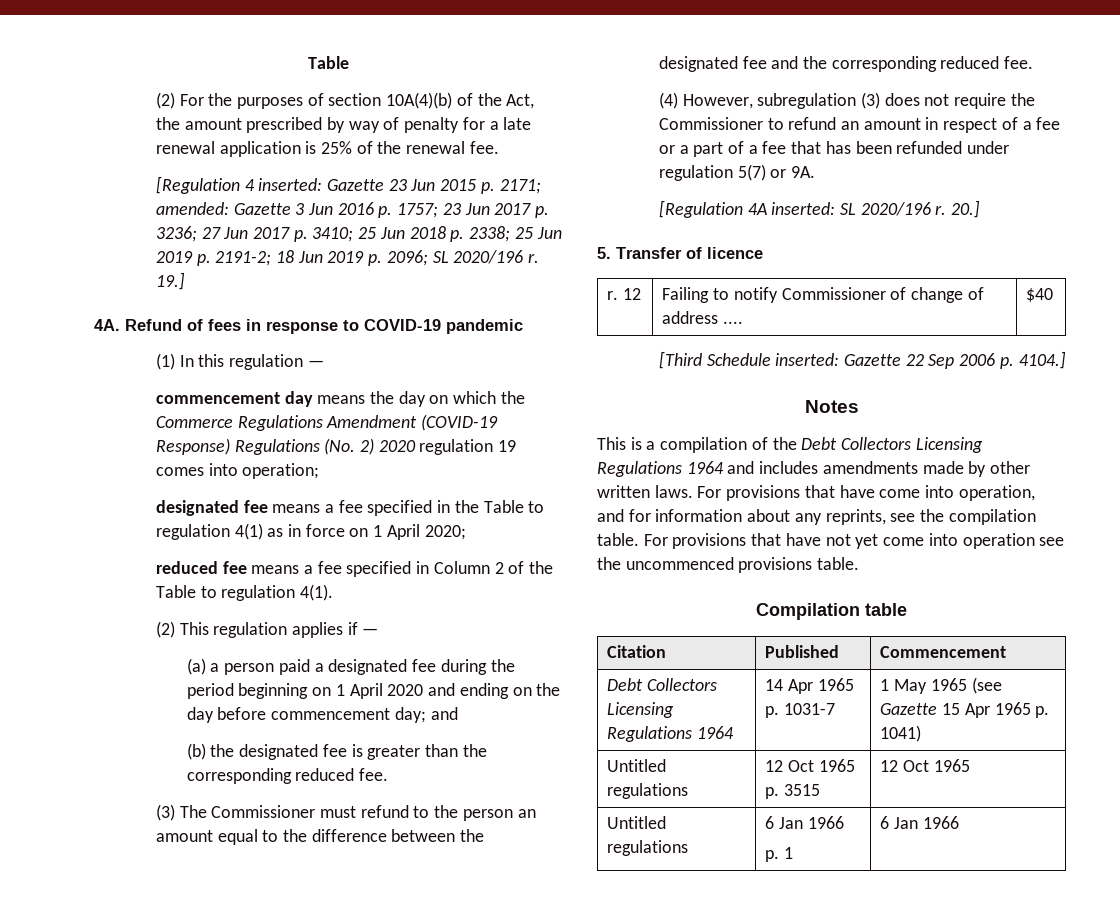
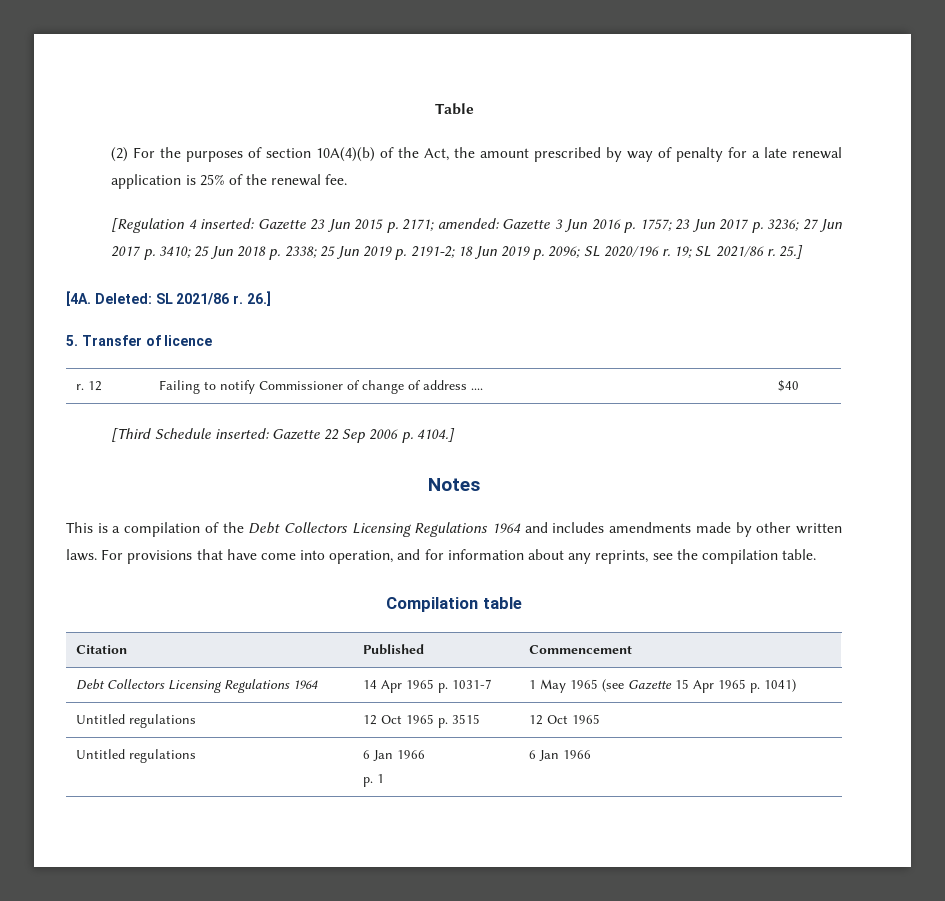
[155,272,185,290] [94,319,523,334] [155,353,324,370] [155,391,525,407] [155,414,499,431] [155,438,517,455] [155,463,320,479] [155,500,545,516] [155,523,466,540] [155,561,554,577] [155,584,334,601] [155,621,379,638] [186,658,515,675] [186,683,561,699] [186,707,458,723] [186,743,487,760] [186,768,389,784] [155,804,536,821] [155,829,485,845] [658,56,1034,72] [658,92,1035,109] [658,117,1061,133] [658,141,1010,157] [658,164,816,181] [658,200,981,218] 19.] // 4A. Refund of fees in response to COVID-19 pandemic // (1) In this regulation — // commencement day means the day on which the Commerce Regulations Amendment (COVID-19 Response) Regulations (No. 2) 2020 regulation 19 comes into operation; // designated fee means a fee specified in the Table to regulation 4(1) as in force on 1 April 2020; // reduced fee means a fee specified in Column 2 of the Table to regulation 4(1). // (2) This regulation applies if — // (a) a person paid a designated fee during the period beginning on 1 April 2020 and ending on the day before commencement day; and // (b) the designated fee is greater than the corresponding reduced fee. // (3) The Commissioner must refund to the person an amount equal to the difference between the designated fee and the corresponding reduced fee. // (4) However, subregulation (3) does not require the Commissioner to refund an amount in respect of a fee or a part of a fee that has been refunded under regulation 5(7) or 9A. // [Regulation 4A inserted: SL 2020/196 r. 20.] -> [674,245,803,259] [66,291,271,306] 19; SL 2021/86 r. 25.] // [4A. Deleted: SL 2021/86 r. 26.]
[643,533,1065,549] [597,557,860,573] For provisions that have not yet come into operation see the uncommenced provisions table. -> (817, 554) none

